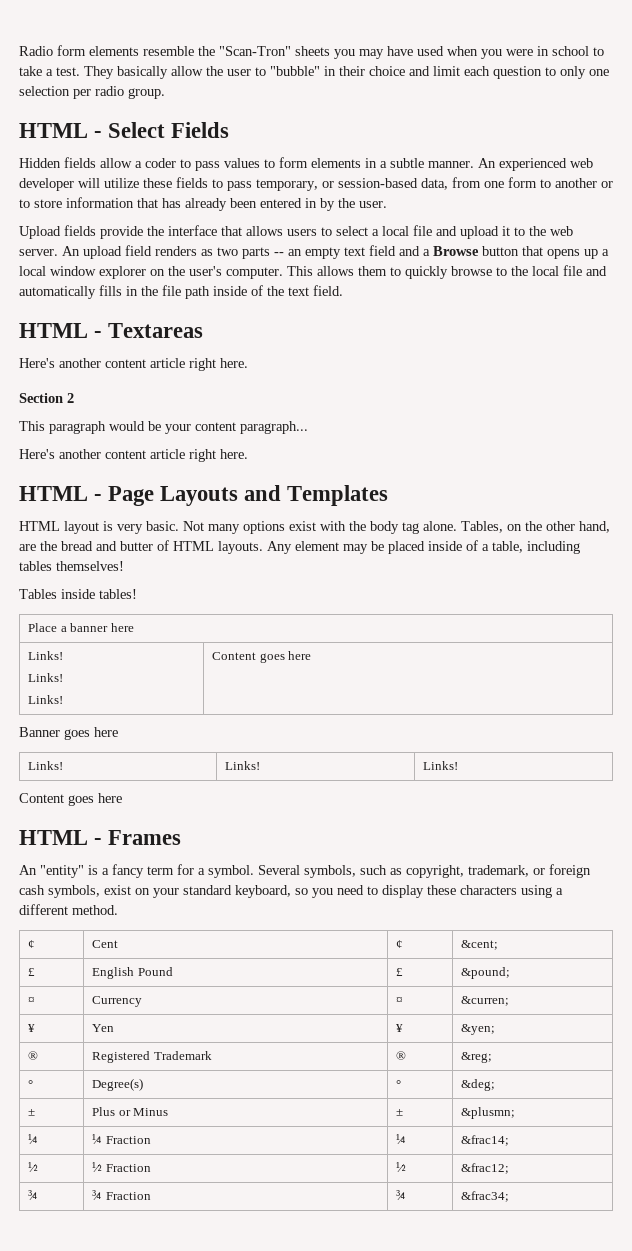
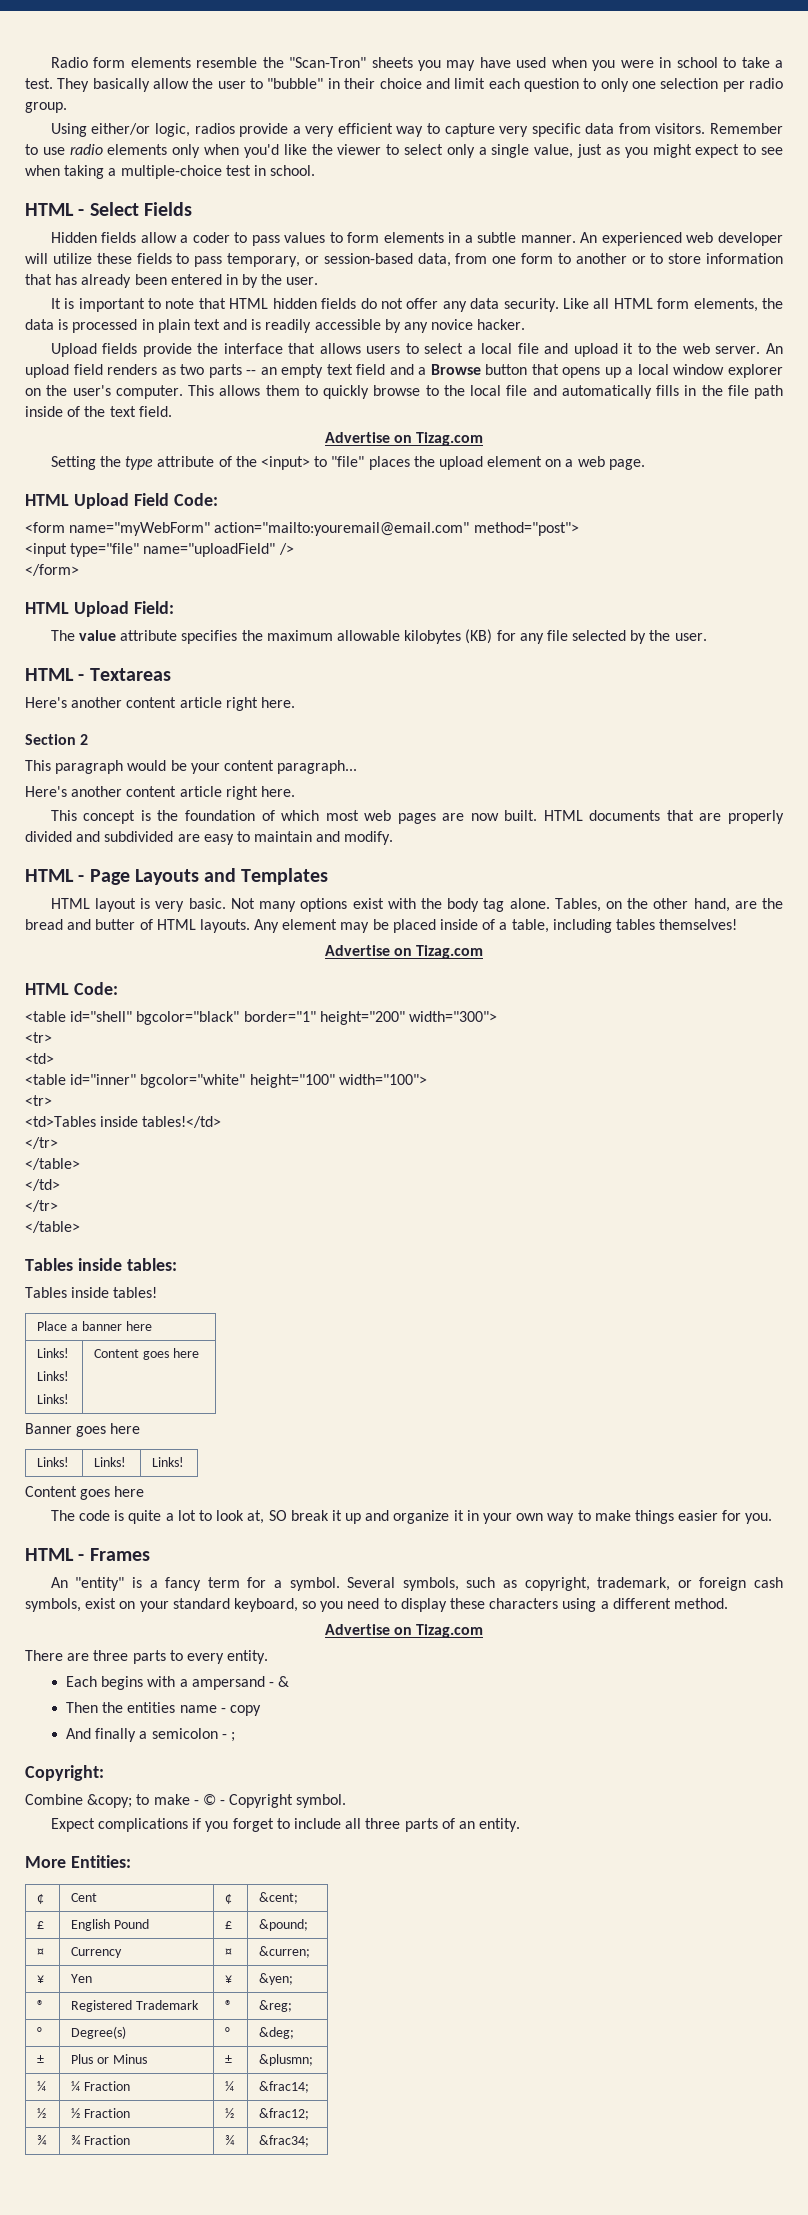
(165, 93) none -> [50,123,783,137] [25,144,784,158] [25,165,316,179] // Using either/or logic, radios provide a very efficient way to capture very specific data from visitors. Remember to use radio elements only when you'd like the viewer to select only a single value, just as you might expect to see when taking a multiple-choice test in school.
(387, 204) none -> [50,298,783,312] [25,319,526,333] // It is important to note that HTML hidden fields do not offer any data security. Like all HTML form elements, the data is processed in plain text and is readily accessible by any novice hacker.
(343, 290) none -> [324,432,484,446] [50,456,645,470] [25,493,218,509] [25,522,579,536] [25,543,294,557] [25,564,79,576] [25,601,174,617] [50,629,707,644] // Advertise on Tizag.com // Setting the type attribute of the <input> to "file" places the upload element on a web page. // HTML Upload Field Code: // <form name="myWebForm" action="mailto:youremail@email.com" method="post"> // <input type="file" name="uploadField" /> // </form> // HTML Upload Field: // The value attribute specifies the maximum allowable kilobytes (KB) for any file selected by the user.
(248, 454) none -> [50,810,785,824] [25,831,394,845] // This concept is the foundation of which most web pages are now built. HTML documents that are properly divided and subdivided are easy to maintain and modify.
(124, 566) none -> [324,945,484,959] [25,982,118,995] [25,1011,497,1025] [25,1032,52,1043] [25,1053,54,1064] [25,1074,427,1088] [25,1095,52,1106] [25,1116,222,1128] [25,1137,58,1149] [25,1158,80,1170] [25,1179,60,1191] [25,1200,58,1212] [25,1221,80,1233] [25,1258,177,1271] // Advertise on Tizag.com // HTML Code: // <table id="shell" bgcolor="black" border="1" height="200" width="300"> // <tr> // <td> // <table id="inner" bgcolor="white" height="100" width="100"> // <tr> // <td>Tables inside tables!</td> // </tr> // </table> // </td> // </tr> // </table> // Tables inside tables:
(122, 798) none -> [50,1510,773,1524] // The code is quite a lot to look at, SO break it up and organize it in your own way to make things easier for you.
(118, 910) none -> [324,1624,484,1638] [25,1650,269,1664] [66,1676,290,1690] [66,1702,262,1716] [66,1728,236,1742] [25,1765,104,1781] [25,1794,347,1808] [50,1818,521,1832] [25,1855,131,1868] // Advertise on Tizag.com // There are three parts to every entity. // Each begins with a ampersand - & // Then the entities name - copy // And finally a semicolon - ; // Copyright: // Combine &copy; to make - © - Copyright symbol. // Expect complications if you forget to include all three parts of an entity. // More Entities:

